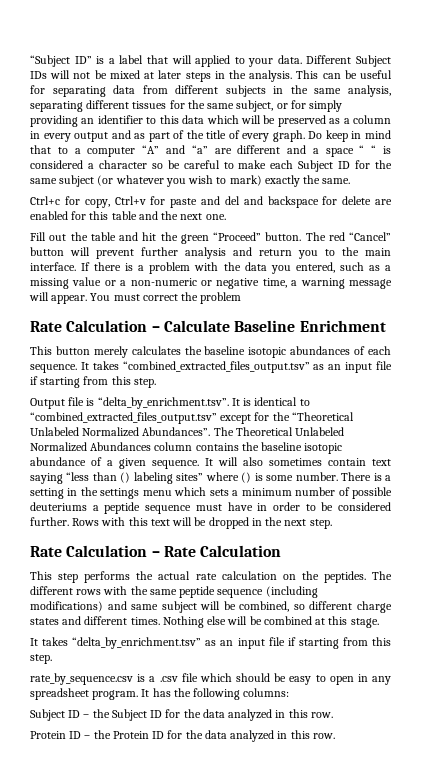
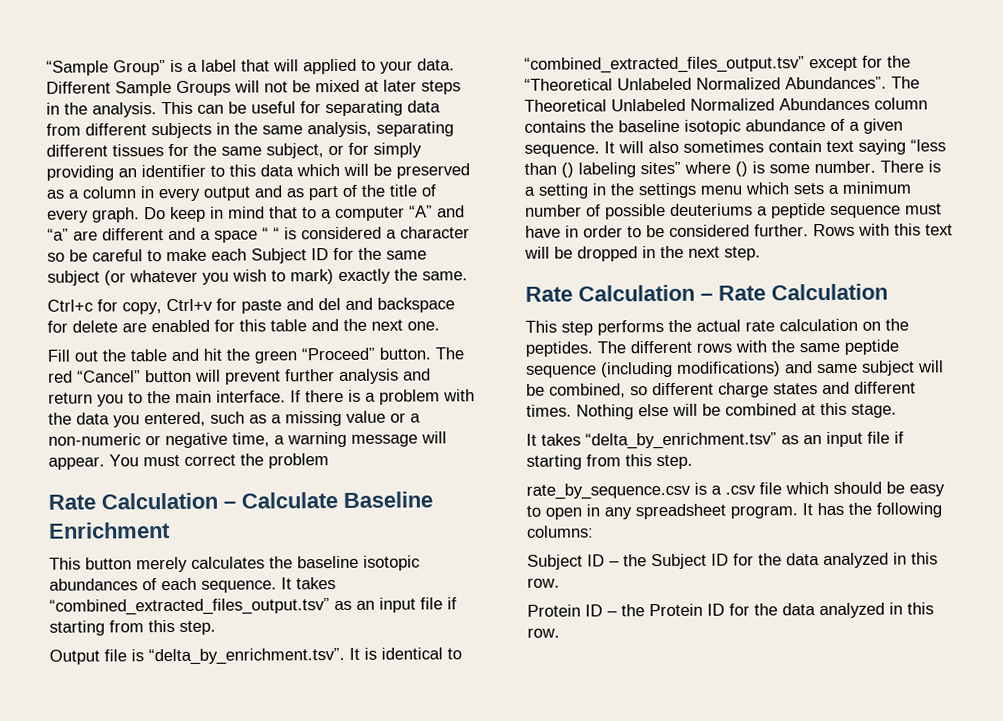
[30,55,92,67] “Subject ID” -> [46,60,166,76] “Sample Group”
[356,55,391,67] [30,71,47,79] Subject IDs -> [115,80,231,97] Sample Groups

